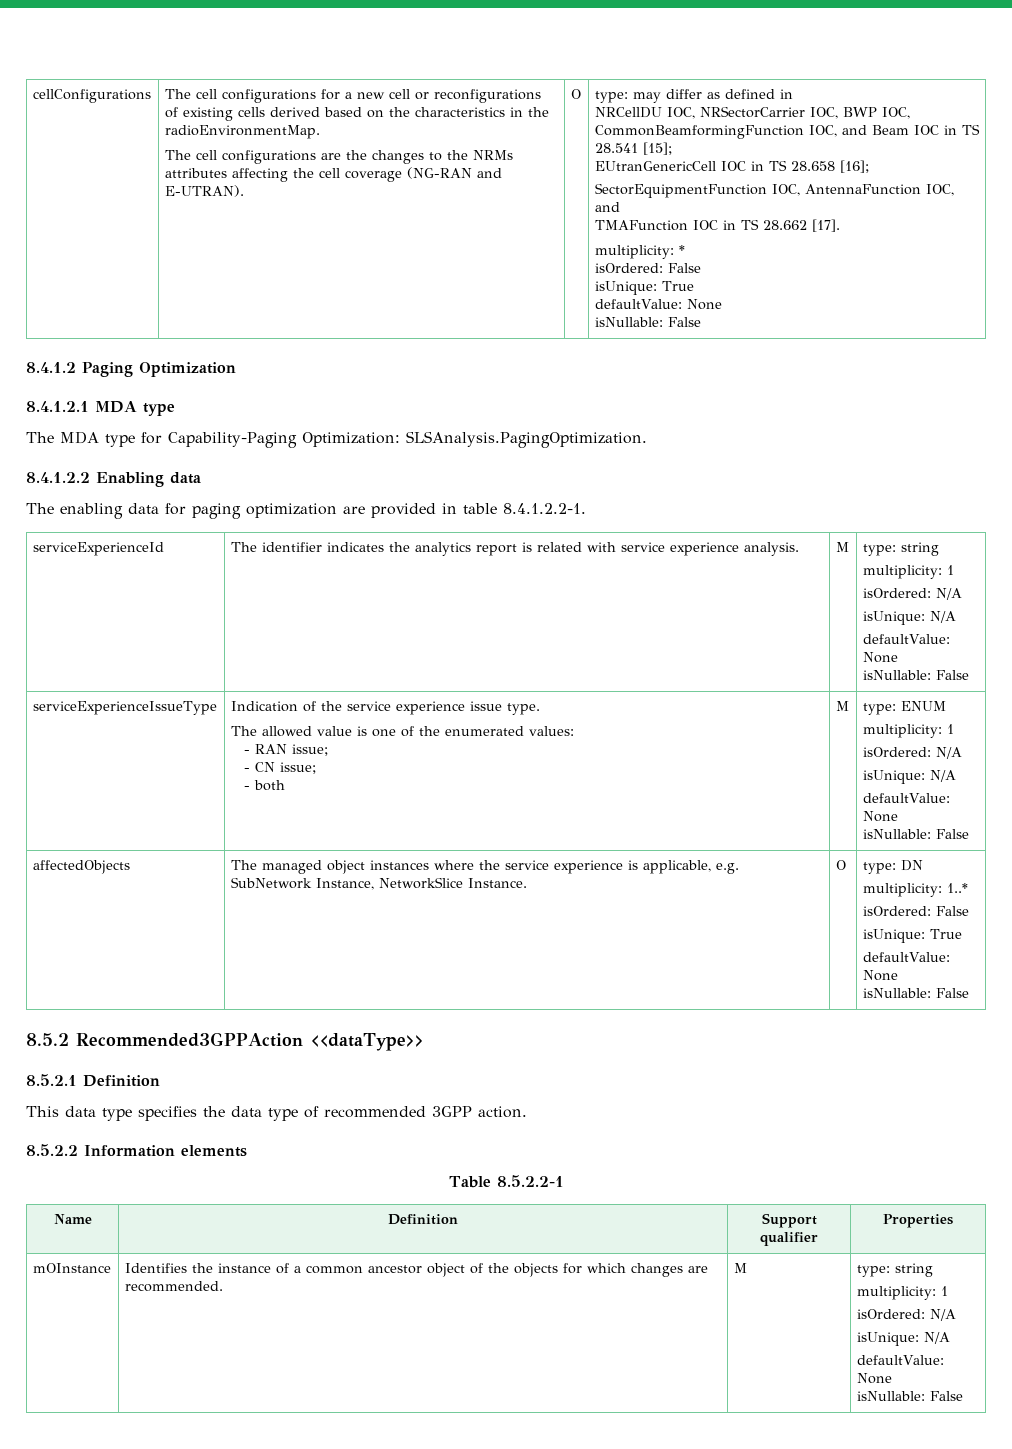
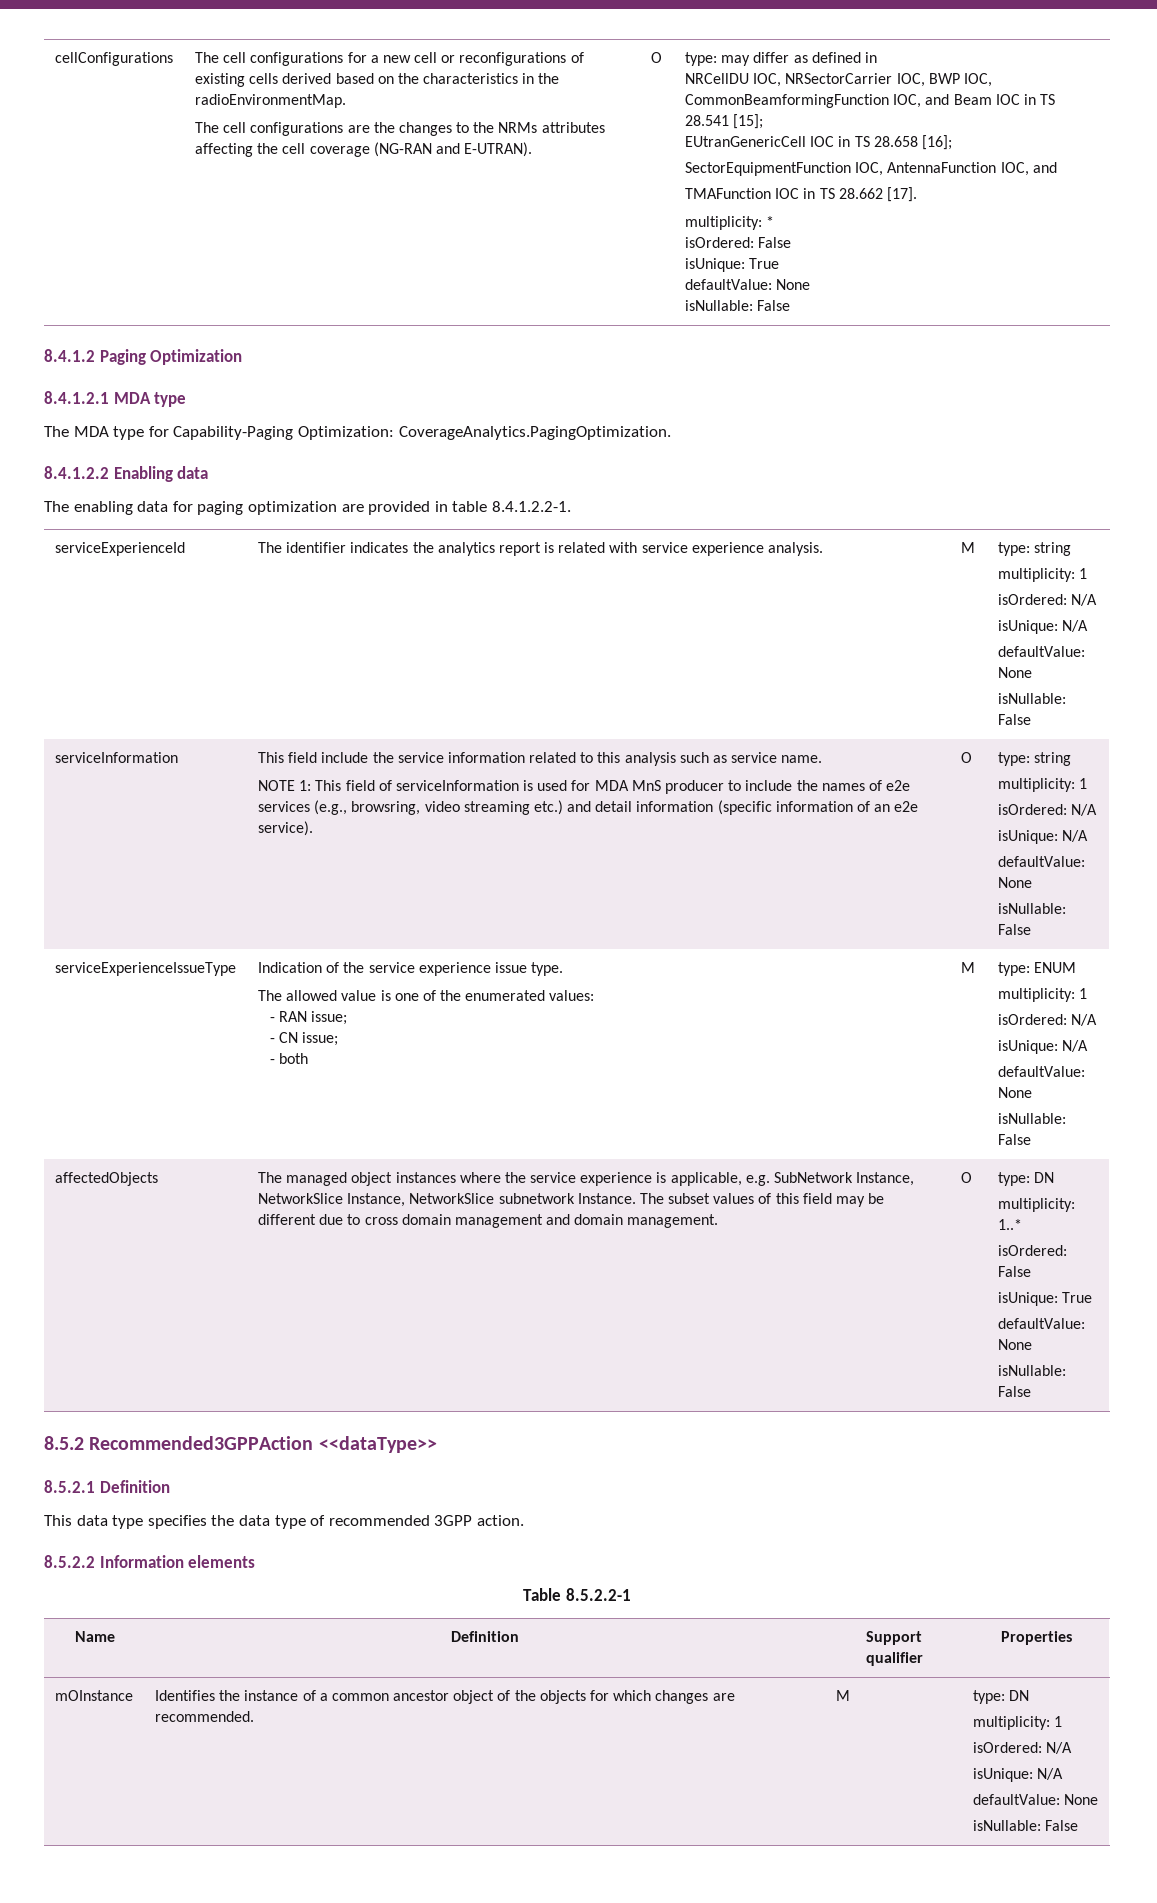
[406,431,647,448] SLSAnalysis.PagingOptimization. -> [398,426,671,440] CoverageAnalytics.PagingOptimization.
(969, 675) none -> [54,752,178,763] [257,752,823,766] [257,780,911,794] [257,800,919,815] [257,821,313,836] [960,752,972,763] [997,752,1072,766] [997,778,1088,792] [997,804,1098,816] [997,830,1089,844] [997,856,1085,867] [997,877,1032,888] [997,903,1066,914] [997,924,1031,935] // serviceInformation | This field include the service information related to this analysis such as service name. // NOTE 1: This field of serviceInformation is used for MDA MnS producer to include the names of e2e services (e.g., browsring, video streaming etc.) and detail information (specific information of an e2e service). | O | type: string // multiplicity: 1 // isOrdered: N/A // isUnique: N/A // defaultValue: None // isNullable: False
[467,878,527,888] Instance. -> [347,1193,885,1207] [257,1214,719,1228] Instance, NetworkSlice subnetwork Instance. The subset values of this field may be different due to cross domain management and domain management.
[894,1263,933,1277] string -> [1009,1690,1030,1701] DN

